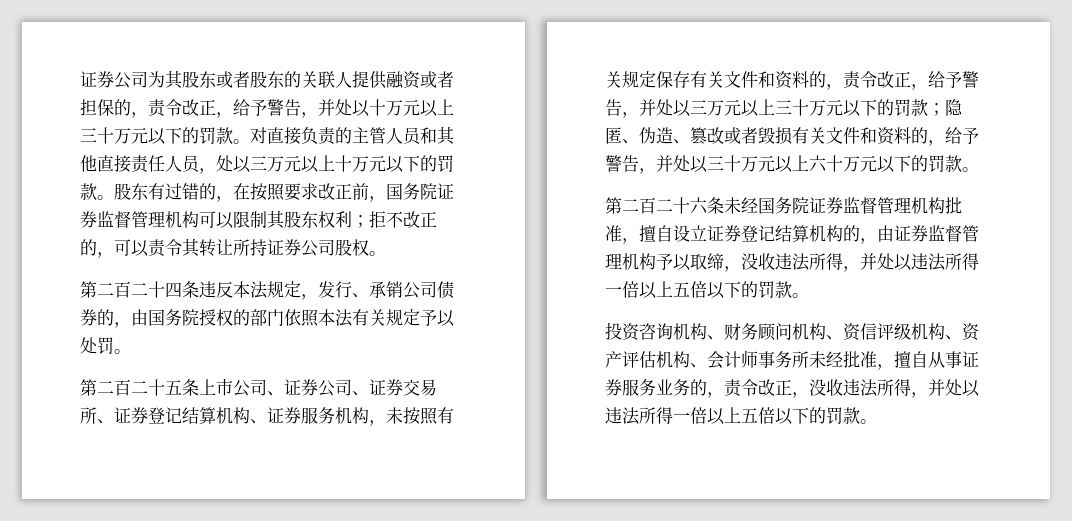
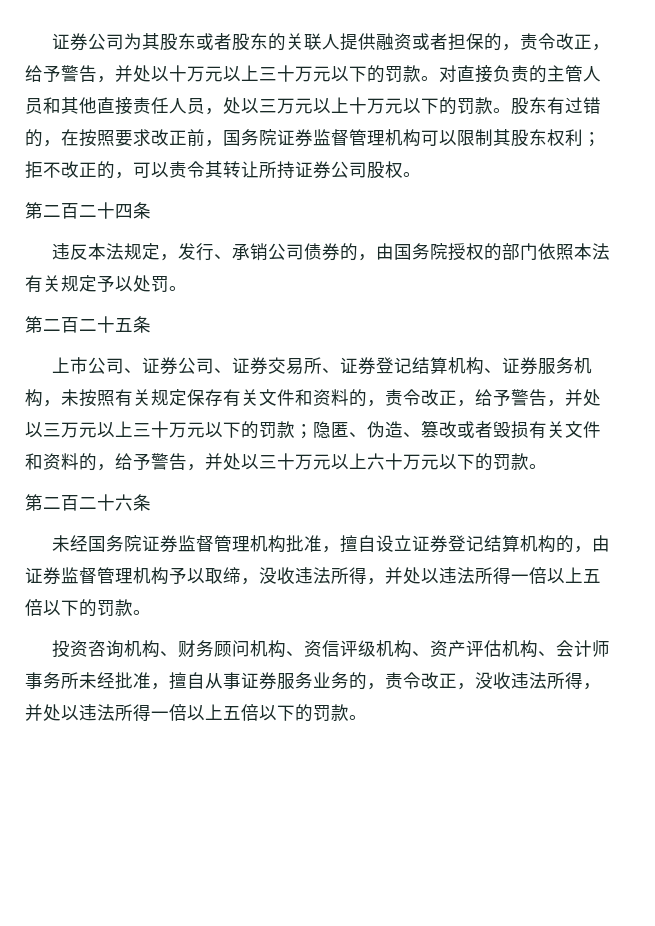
(199, 289) none -> (151, 210) //
(199, 387) none -> (151, 324) //
(724, 205) none -> (151, 502) //

